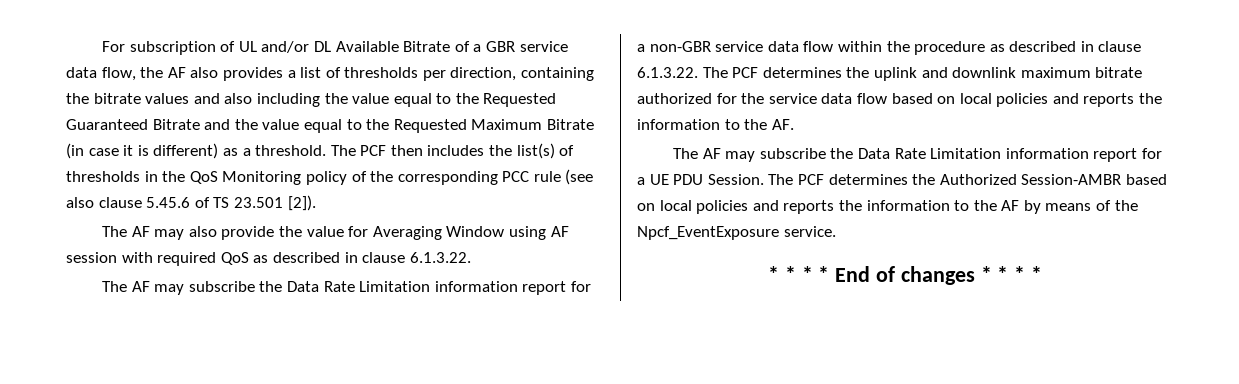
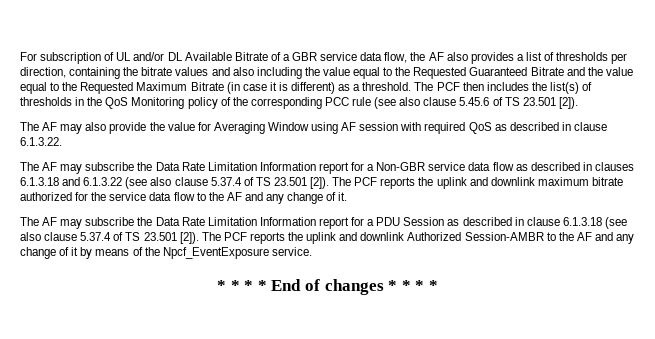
[434,281,591,295] [637,41,1142,55] [637,67,842,78] information report for a non-GBR service data flow within the procedure as described in clause 6.1.3.22. The PCF determines -> [259,162,634,174] [20,177,416,189] Information report for a Non-GBR service data flow as described in clauses 6.1.3.18 and 6.1.3.22 (see also clause 5.37.4 of TS 23.501 [2]). The PCF reports
[891,93,1163,107] [637,119,794,130] [673,148,1162,162] [637,174,1167,185] [637,200,1020,214] based on local policies and reports the information to the AF. // The AF may subscribe the Data Rate Limitation information report for a UE PDU Session. The PCF determines the Authorized Session-AMBR based on local policies and reports the information to the AF -> [196,192,348,204] [20,217,627,229] [20,232,635,244] [20,247,79,259] to the AF and any change of it. // The AF may subscribe the Data Rate Limitation Information report for a PDU Session as described in clause 6.1.3.18 (see also clause 5.37.4 of TS 23.501 [2]). The PCF reports the uplink and downlink Authorized Session-AMBR to the AF and any change of it

